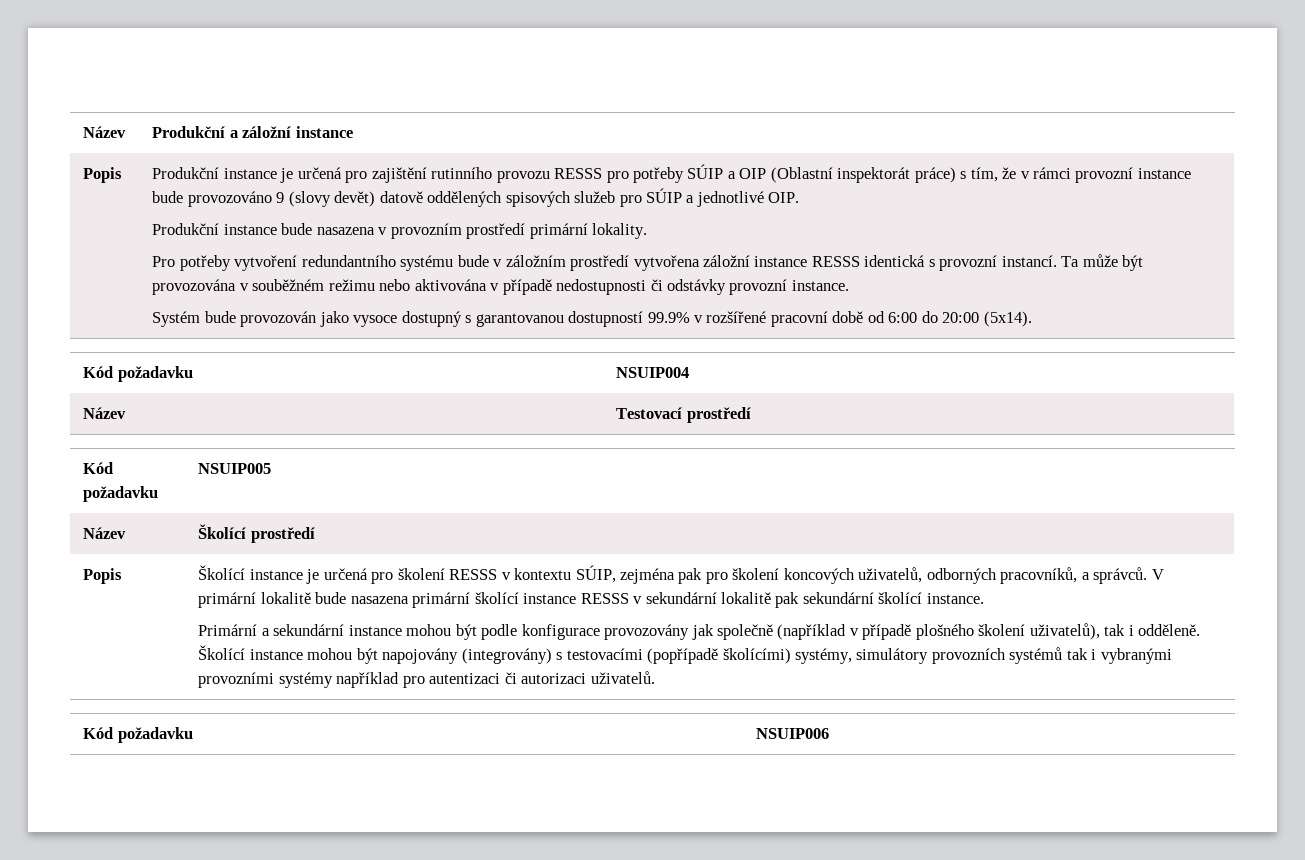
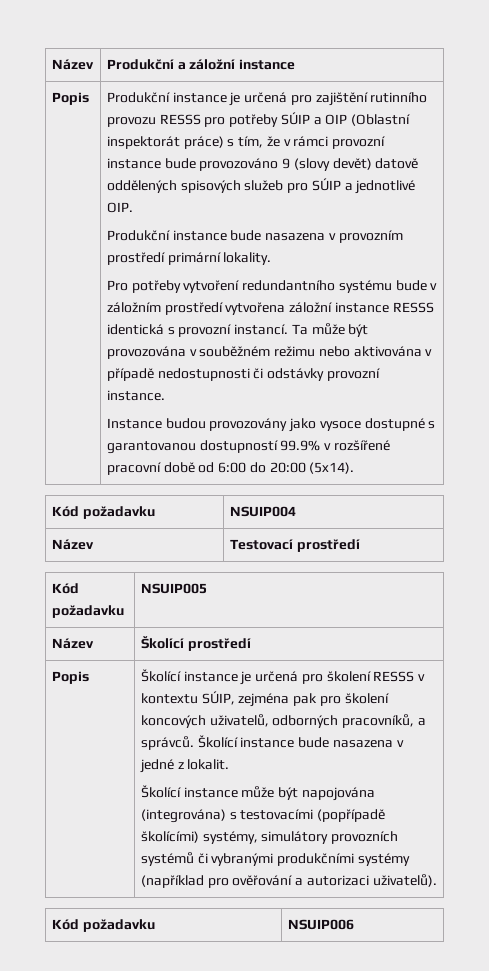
[152,311,317,327] Systém bude provozován -> [106,418,288,431] Instance budou provozovány
[401,311,462,327] dostupný -> [364,418,425,431] dostupné
[1151,569,1164,580] [198,592,984,608] [198,623,1201,640] [198,645,552,664] V primární lokalitě bude nasazena primární školící instance RESSS v sekundární lokalitě pak sekundární školící instance. // Primární a sekundární instance mohou být podle konfigurace provozovány jak společně (například v případě plošného školení uživatelů), tak i odděleně. Školící instance mohou být napojovány (integrovány) -> [197,735,404,748] [139,759,230,773] [140,785,375,801] [140,809,226,823] Školící instance bude nasazena v jedné z lokalit. // Školící instance může být napojována (integrována)
[1066,648,1172,664] [198,671,655,688] tak i vybranými provozními systémy například pro autentizaci či autorizaci uživatelů. -> [197,853,410,866] [140,874,437,888] či vybranými produkčními systémy (například pro ověřování a autorizaci uživatelů).

